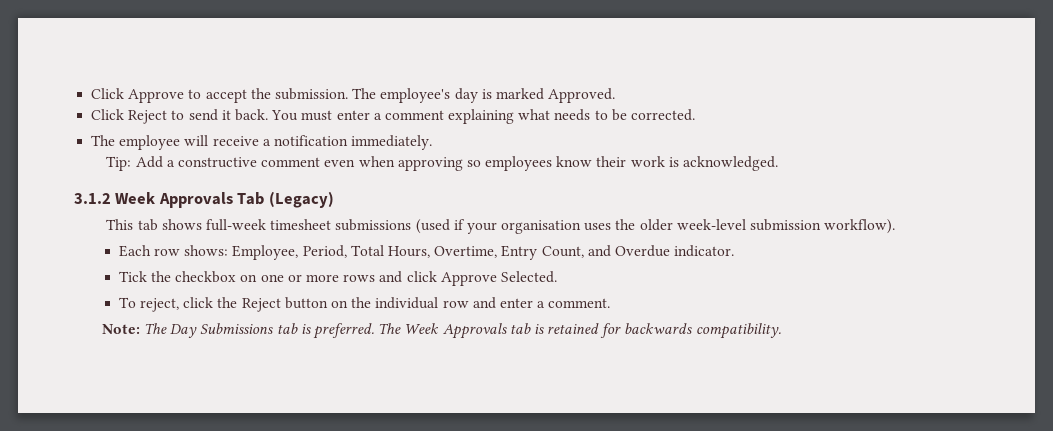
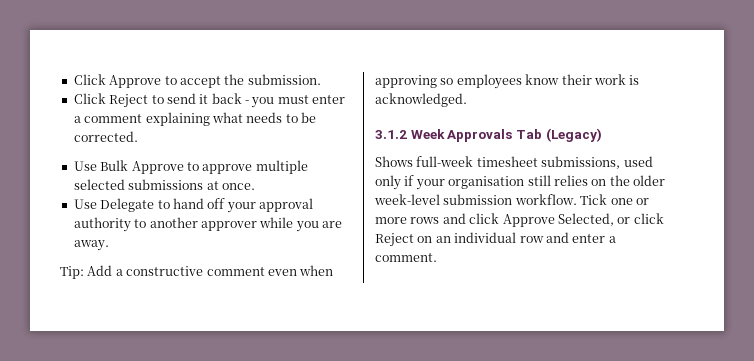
[352,88,616,103] The employee's day is marked Approved. -> (321, 79) none
[234,109,299,121] back. You -> [211,93,275,108] back - you
[91,135,433,150] The employee will receive a notification immediately. -> [73,160,308,174] [73,179,255,190] [73,198,313,213] [73,217,342,232] [73,240,109,251] Use Bulk Approve to approve multiple selected submissions at once. // Use Delegate to hand off your approval authority to another approver while you are away.
[106,219,896,234] [118,245,735,260] [118,271,258,283] This tab shows full-week timesheet submissions (used if your organisation uses the older week-level submission workflow). // Each row shows: Employee, Period, Total Hours, Overtime, Entry Count, and Overdue indicator. // Tick the checkbox on -> [375,156,653,169] [375,175,665,190] [374,194,608,205] Shows full-week timesheet submissions, used only if your organisation still relies on the older week-level submission workflow. Tick
[500,271,557,283] [118,297,372,312] Selected. // To reject, click the Reject button on the -> [557,213,664,226] [375,233,451,247] Selected, or click Reject on an
[101,323,781,339] // Note: The Day Submissions tab is preferred. The Week Approvals tab is retained for backwards compatibility. -> (437, 257) none

